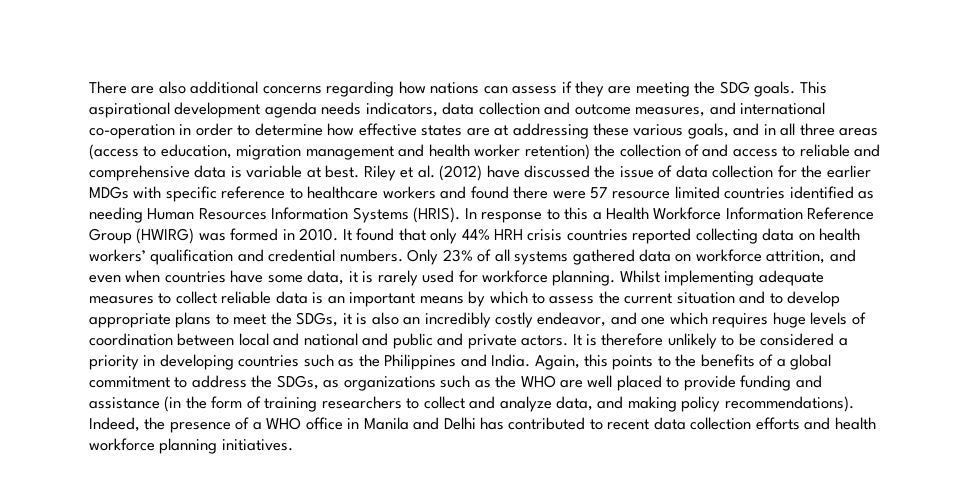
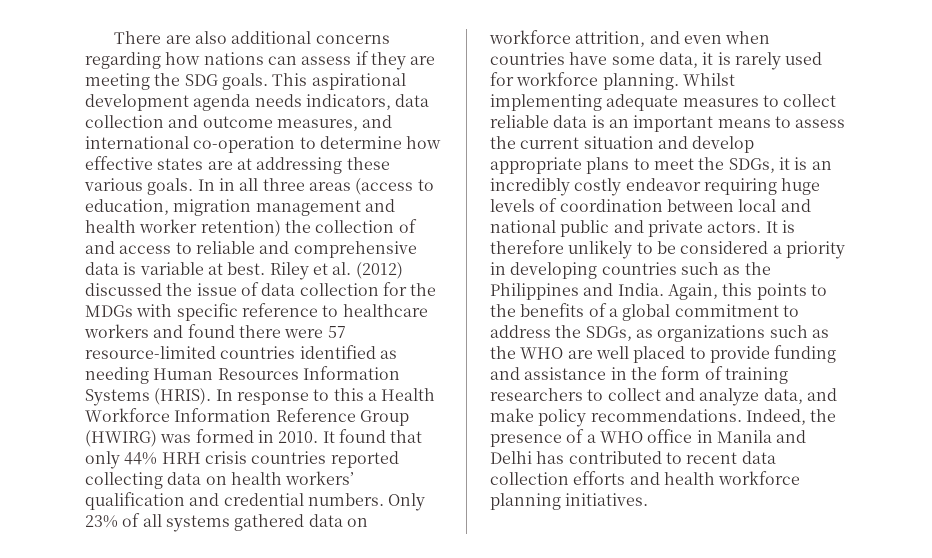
[179,123,233,136] in order -> (296, 144) none
[687,123,760,139] goals, and -> [147,178,215,195] goals. In
[486,165,520,178] have -> (403, 270) none
[826,165,871,178] earlier -> (437, 289) none
[612,186,720,199] resource limited -> [85,346,216,359] resource-limited
[468,291,528,307] by which -> (771, 123) none
[769,293,783,304] to -> (688, 142) none
[371,312,399,325] also -> (808, 163) none
[537,312,769,328] endeavor, and one which requires -> [625,178,777,195] endeavor requiring
[362,333,389,346] and -> (556, 226) none
[164,396,182,412] (in -> [610,367,627,380] in
[627,396,854,412] making policy recommendations). -> [490,408,742,427] make policy recommendations.

